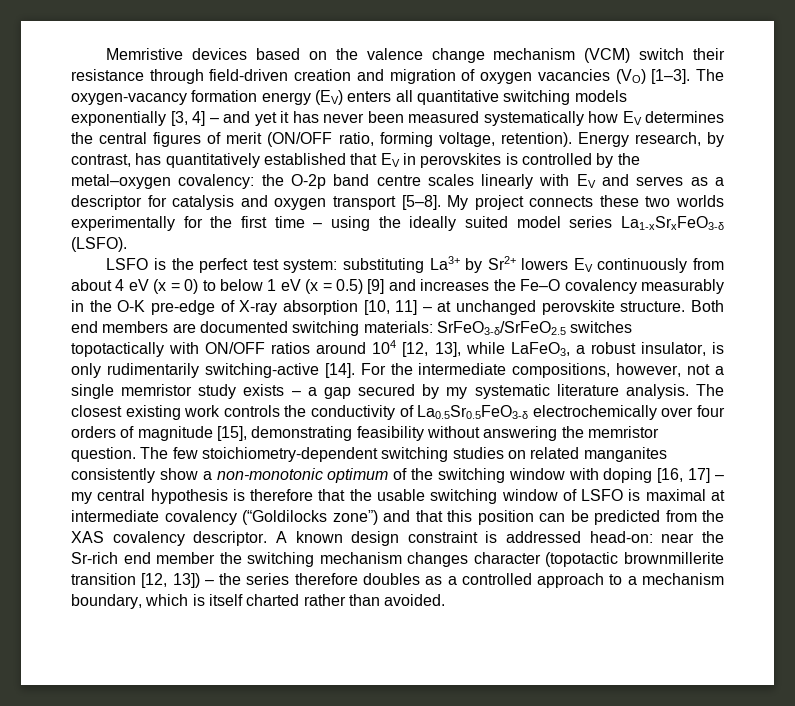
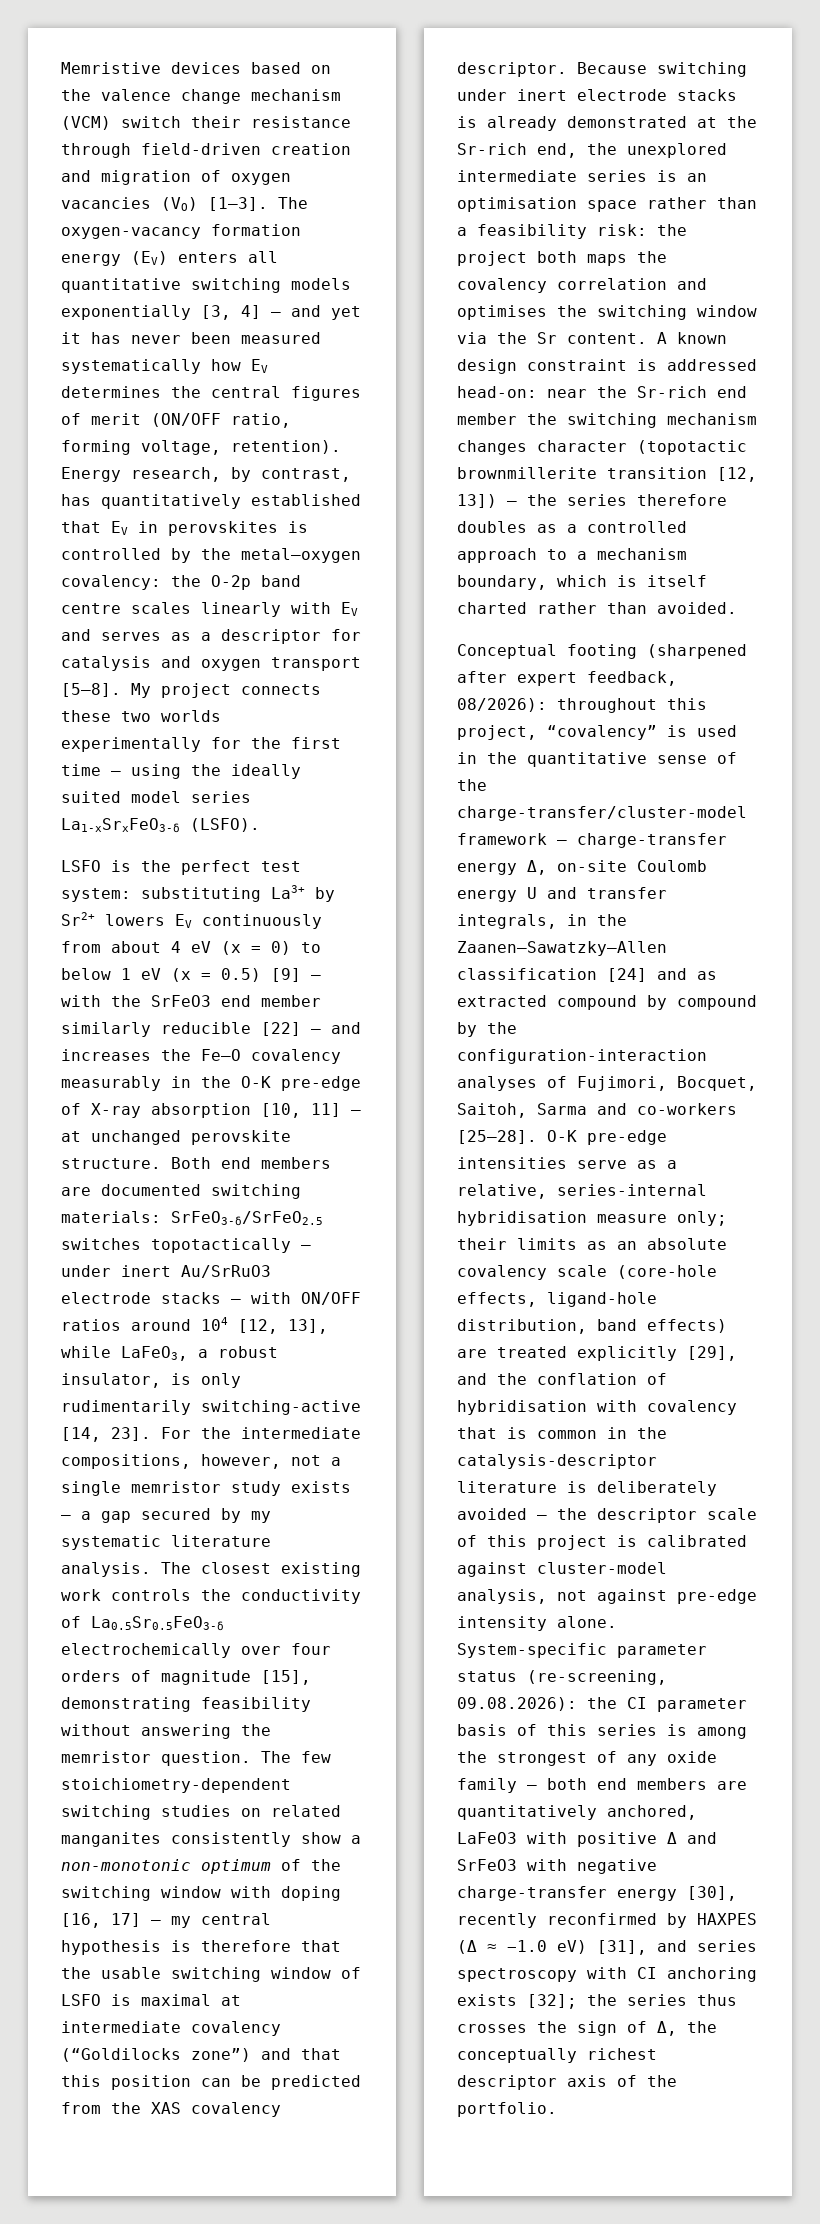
(385, 286) none -> [311,975,321,980] [61,995,321,1007] [61,1022,321,1037] – with the SrFeO3 end member similarly reducible [22] –
(164, 349) none -> [301,1245,311,1250] [61,1265,271,1278] [61,1292,241,1304] – under inert Au/SrRuO3 electrode stacks –
[324,363,355,378] [14]. -> [61,1427,151,1442] [14, 23].
(268, 538) none -> [577,62,747,77] [457,89,737,101] [457,116,757,131] [457,143,727,158] [457,170,707,182] [457,197,757,212] [457,224,687,239] [457,251,667,266] [457,278,707,293] [457,305,757,320] [457,332,647,344] Because switching under inert electrode stacks is already demonstrated at the Sr-rich end, the unexplored intermediate series is an optimisation space rather than a feasibility risk: the project both maps the covalency correlation and optimises the switching window via the Sr content.
(446, 600) none -> [457,644,747,659] [457,671,677,686] [457,698,707,713] [457,725,737,740] [457,752,737,767] [457,779,487,791] [457,806,747,821] [457,833,727,848] [457,860,707,875] [457,887,667,902] [457,914,627,929] [457,941,667,956] [457,968,717,982] [457,995,757,1010] [457,1022,517,1037] [457,1049,707,1064] [457,1076,757,1091] [457,1103,737,1118] [457,1130,667,1145] [457,1157,677,1169] [457,1184,707,1199] [457,1211,727,1226] [457,1238,727,1250] [457,1265,717,1280] [457,1292,657,1307] [457,1319,727,1334] [457,1346,737,1361] [457,1373,667,1385] [457,1400,737,1415] [457,1427,667,1439] [457,1454,657,1469] [457,1481,717,1496] [457,1508,757,1523] [457,1535,747,1550] [457,1562,667,1577] [457,1589,757,1604] [457,1616,617,1631] [457,1643,707,1658] [457,1670,667,1685] [457,1697,747,1712] [457,1724,747,1739] [457,1751,717,1766] [457,1778,747,1793] [457,1805,697,1820] [457,1832,717,1847] [457,1859,657,1874] [457,1886,737,1901] [457,1913,757,1928] [457,1940,757,1955] [457,1967,757,1982] [457,1994,737,2009] [457,2021,717,2036] [457,2048,657,2063] [457,2075,677,2090] [457,2102,557,2117] // Conceptual footing (sharpened after expert feedback, 08/2026): throughout this project, “covalency” is used in the quantitative sense of the charge-transfer/cluster-model framework – charge-transfer energy Δ, on-site Coulomb energy U and transfer integrals, in the Zaanen–Sawatzky–Allen classification [24] and as extracted compound by compound by the configuration-interaction analyses of Fujimori, Bocquet, Saitoh, Sarma and co-workers [25–28]. O-K pre-edge intensities serve as a relative, series-internal hybridisation measure only; their limits as an absolute covalency scale (core-hole effects, ligand-hole distribution, band effects) are treated explicitly [29], and the conflation of hybridisation with covalency that is common in the catalysis-descriptor literature is deliberately avoided – the descriptor scale of this project is calibrated against cluster-model analysis, not against pre-edge intensity alone. System-specific parameter status (re-screening, 09.08.2026): the CI parameter basis of this series is among the strongest of any oxide family – both end members are quantitatively anchored, LaFeO3 with positive Δ and SrFeO3 with negative charge-transfer energy [30], recently reconfirmed by HAXPES (Δ ≈ −1.0 eV) [31], and series spectroscopy with CI anchoring exists [32]; the series thus crosses the sign of Δ, the conceptually richest descriptor axis of the portfolio.

